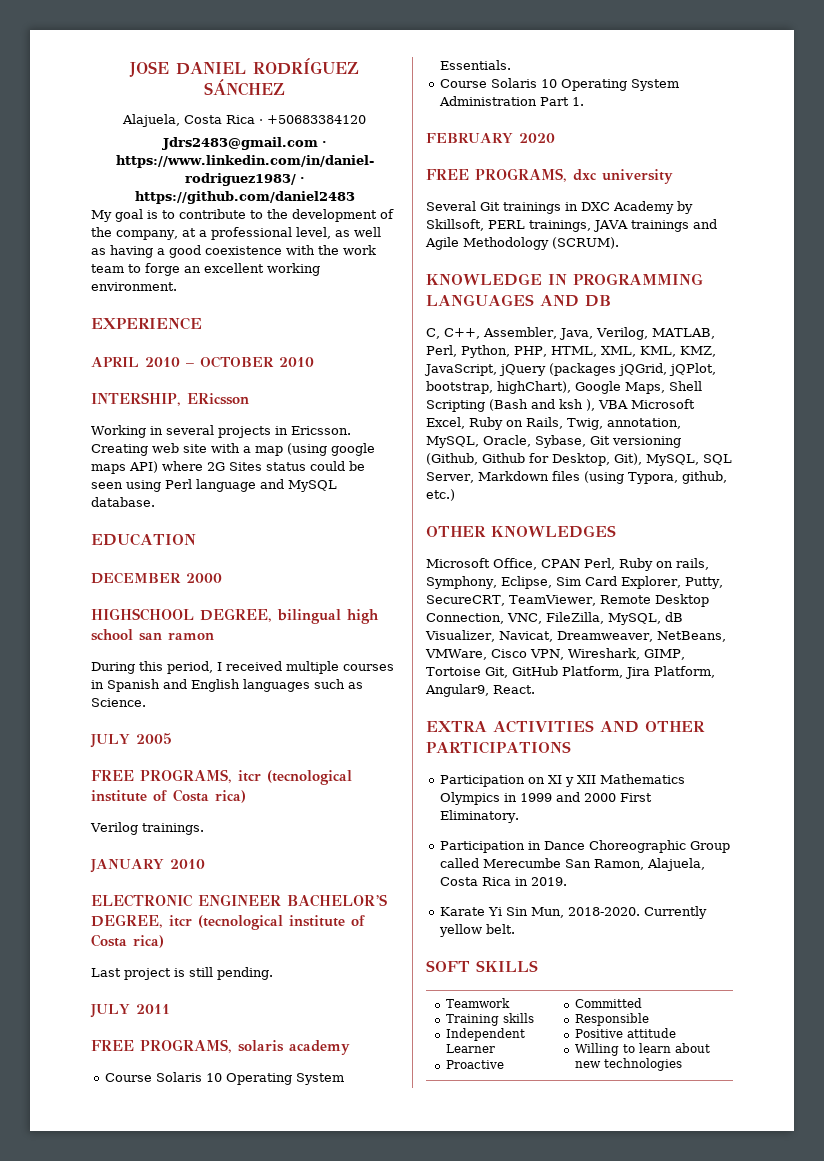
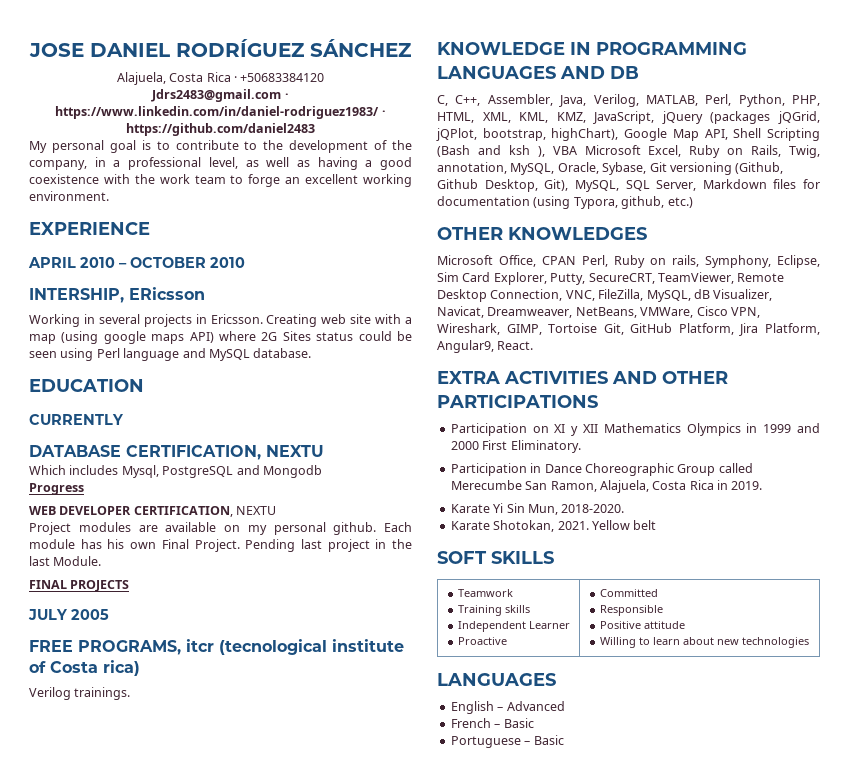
(112, 216) none -> [51,140,104,153] personal
[181,228,196,237] at -> [94,157,106,167] in
[91,572,222,584] [91,608,379,624] [91,629,214,641] [91,661,394,674] [91,679,363,692] [91,698,146,707] DECEMBER 2000 // HIGHSCHOOL DEGREE, bilingual high school san ramon // During this period, I received multiple courses in Spanish and English languages such as Science. -> [29,414,124,425] [29,445,324,460] [29,465,322,478] [29,483,84,495] [29,506,277,517] [29,522,412,535] [29,539,412,552] [29,556,102,566] [29,580,130,592] CURRENTLY // DATABASE CERTIFICATION, NEXTU // Which includes Mysql, PostgreSQL and Mongodb // Progress // WEB DEVELOPER CERTIFICATION, NEXTU // Project modules are available on my personal github. Each module has his own Final Project. Pending last project in the last Module. // FINAL PROJECTS
[90,859,205,873] [91,894,387,907] [91,914,365,930] [91,934,164,948] [91,967,273,980] [90,1004,170,1018] [91,1039,350,1055] [105,1072,345,1085] [440,60,512,70] [440,78,680,91] [439,96,585,106] [426,133,555,143] [426,168,673,184] [426,201,693,214] [426,219,717,232] [425,237,619,250] // JANUARY 2010 // ELECTRONIC ENGINEER BACHELOR’S DEGREE, itcr (tecnological institute of Costa rica) // Last project is still pending. // JULY 2011 // FREE PROGRAMS, solaris academy // Course Solaris 10 Operating System Essentials. // Course Solaris 10 Operating System Administration Part 1. // FEBRUARY 2020 // FREE PROGRAMS, dxc university // Several Git trainings in DXC Academy by Skillsoft, PERL trainings, JAVA trainings and Agile Methodology (SCRUM). -> (131, 693) none
[625,382,665,394] Maps, -> [672,129,728,141] Map API,
[529,453,549,463] for -> (478, 184) none
(580, 476) none -> [803,179,820,189] [437,196,530,206] for documentation
[644,906,708,919] [439,924,516,937] Currently yellow belt. -> [450,520,657,532] // Karate Shotokan, 2021. Yellow belt
(682, 1064) none -> [437,673,556,686] [450,701,565,714] [450,718,534,728] [450,735,564,748] // LANGUAGES // English – Advanced // French – Basic // Portuguese – Basic

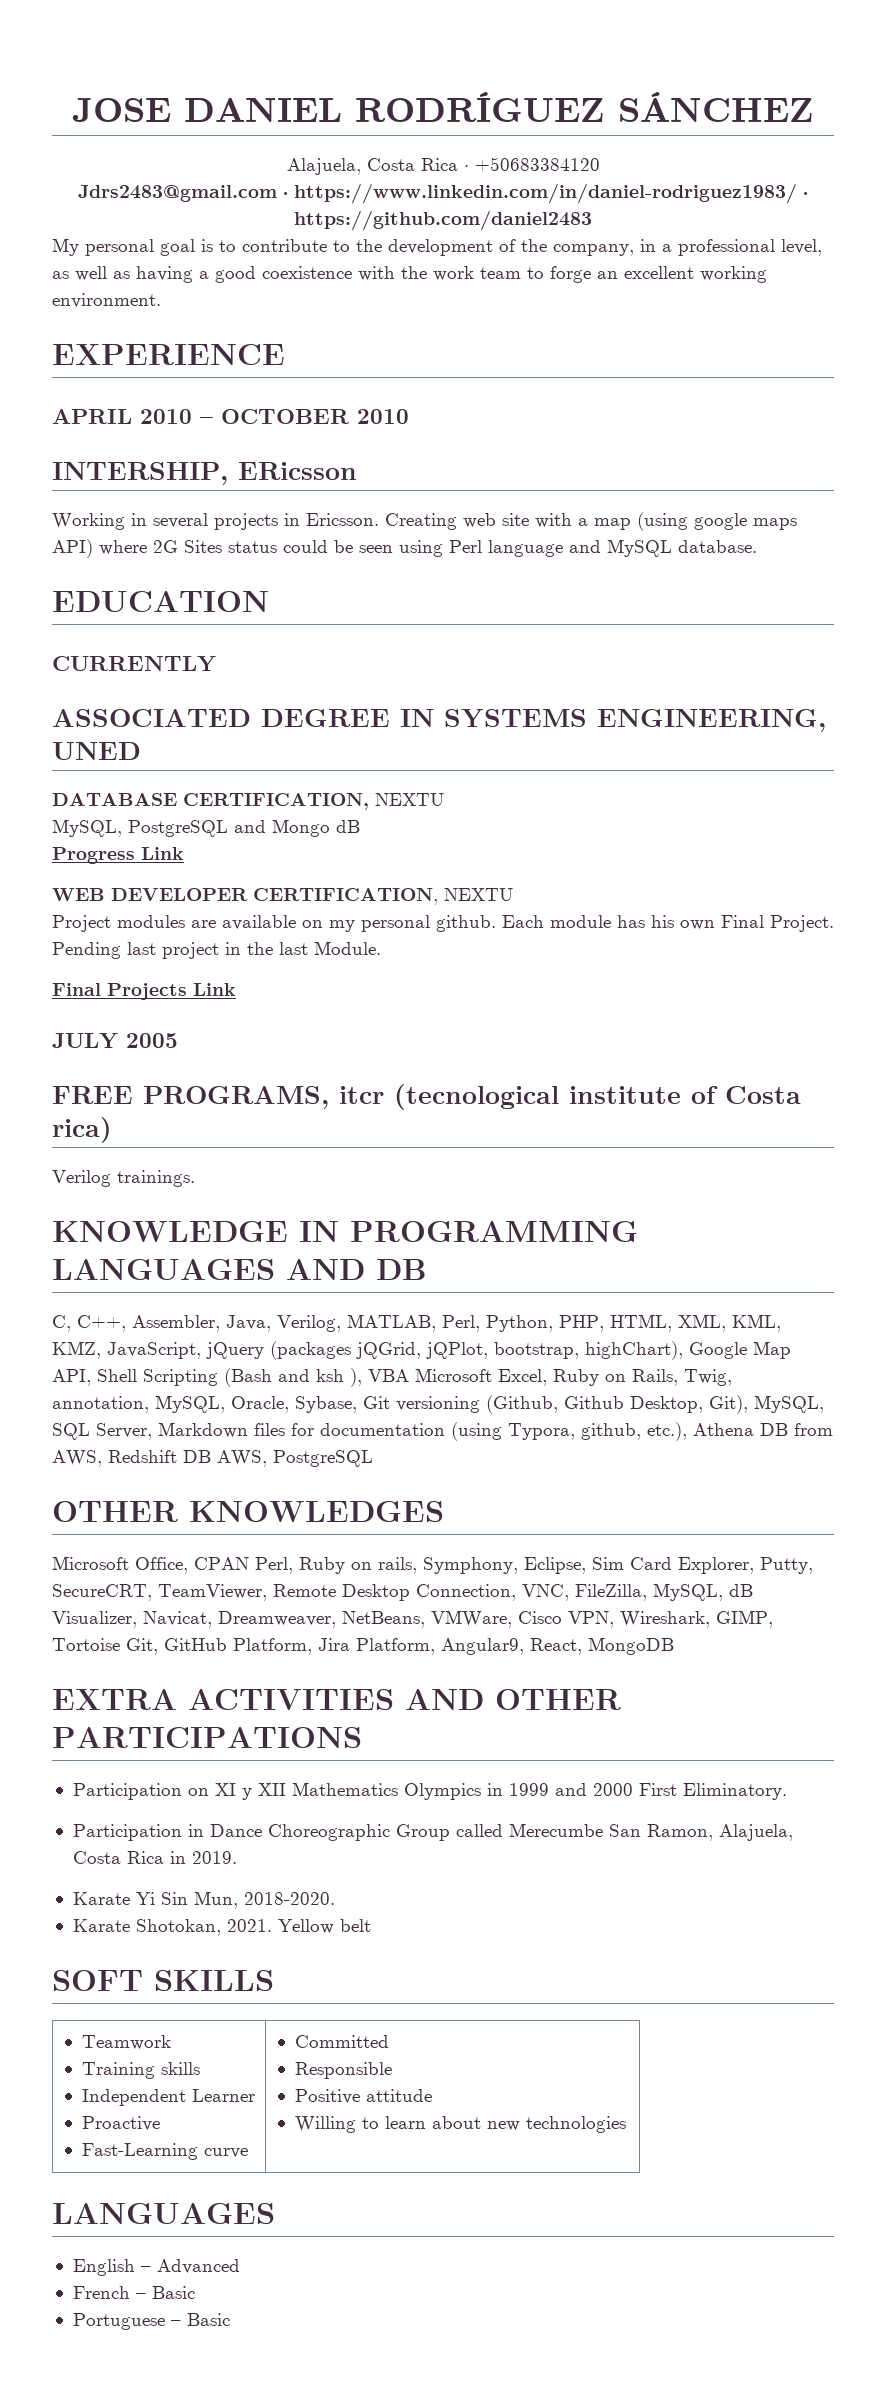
[29,445,324,460] [29,465,322,478] DATABASE CERTIFICATION, NEXTU // Which includes Mysql, PostgreSQL and Mongodb -> [52,709,826,732] [52,742,141,760] [52,793,444,810] [52,819,360,837] ASSOCIATED DEGREE IN SYSTEMS ENGINEERING, UNED // DATABASE CERTIFICATION, NEXTU // MySQL, PostgreSQL and Mongo dB
(84, 489) none -> [141,847,184,860] Link
[29,580,130,592] FINAL PROJECTS -> [52,983,236,1000] Final Projects Link
[667,197,693,208] etc.) -> [647,1422,833,1441] [52,1450,373,1467] etc.), Athena DB from AWS, Redshift DB AWS, PostgreSQL
[497,341,534,350] React. -> [530,1637,674,1655] React, MongoDB
(507, 641) none -> [81,2143,248,2160] // Fast-Learning curve

